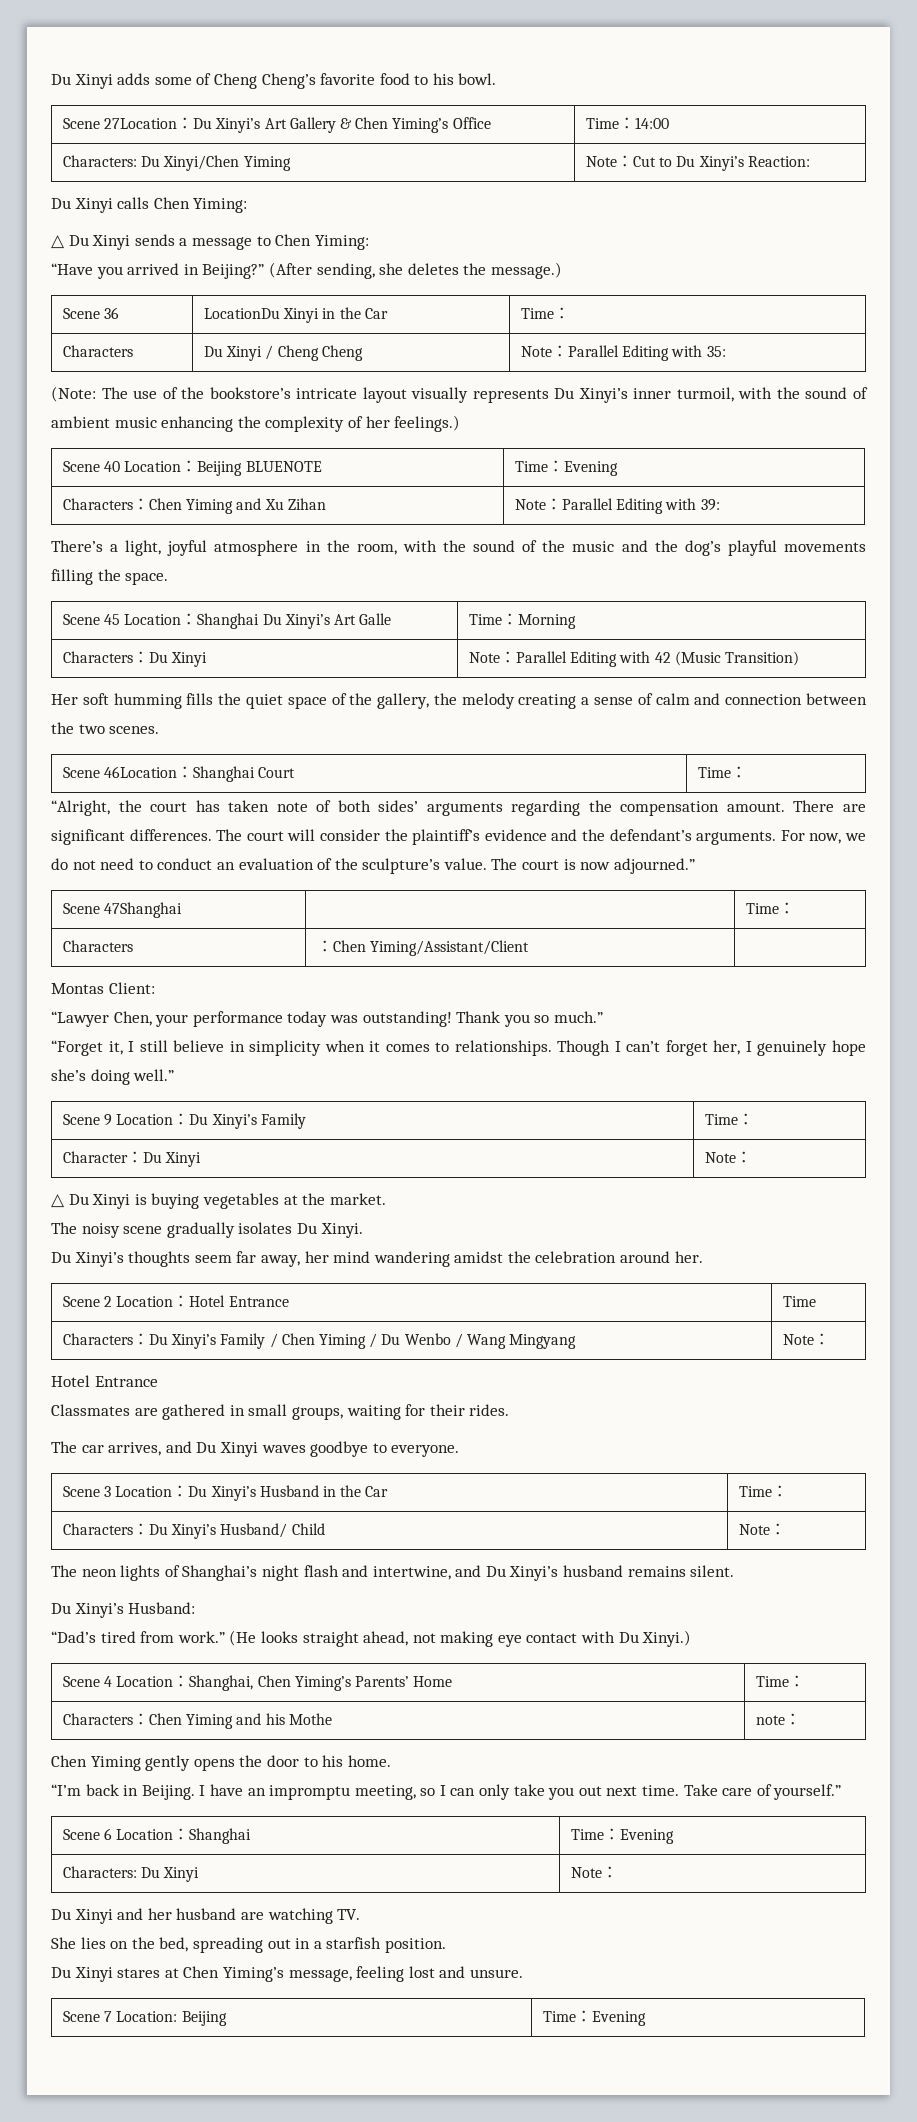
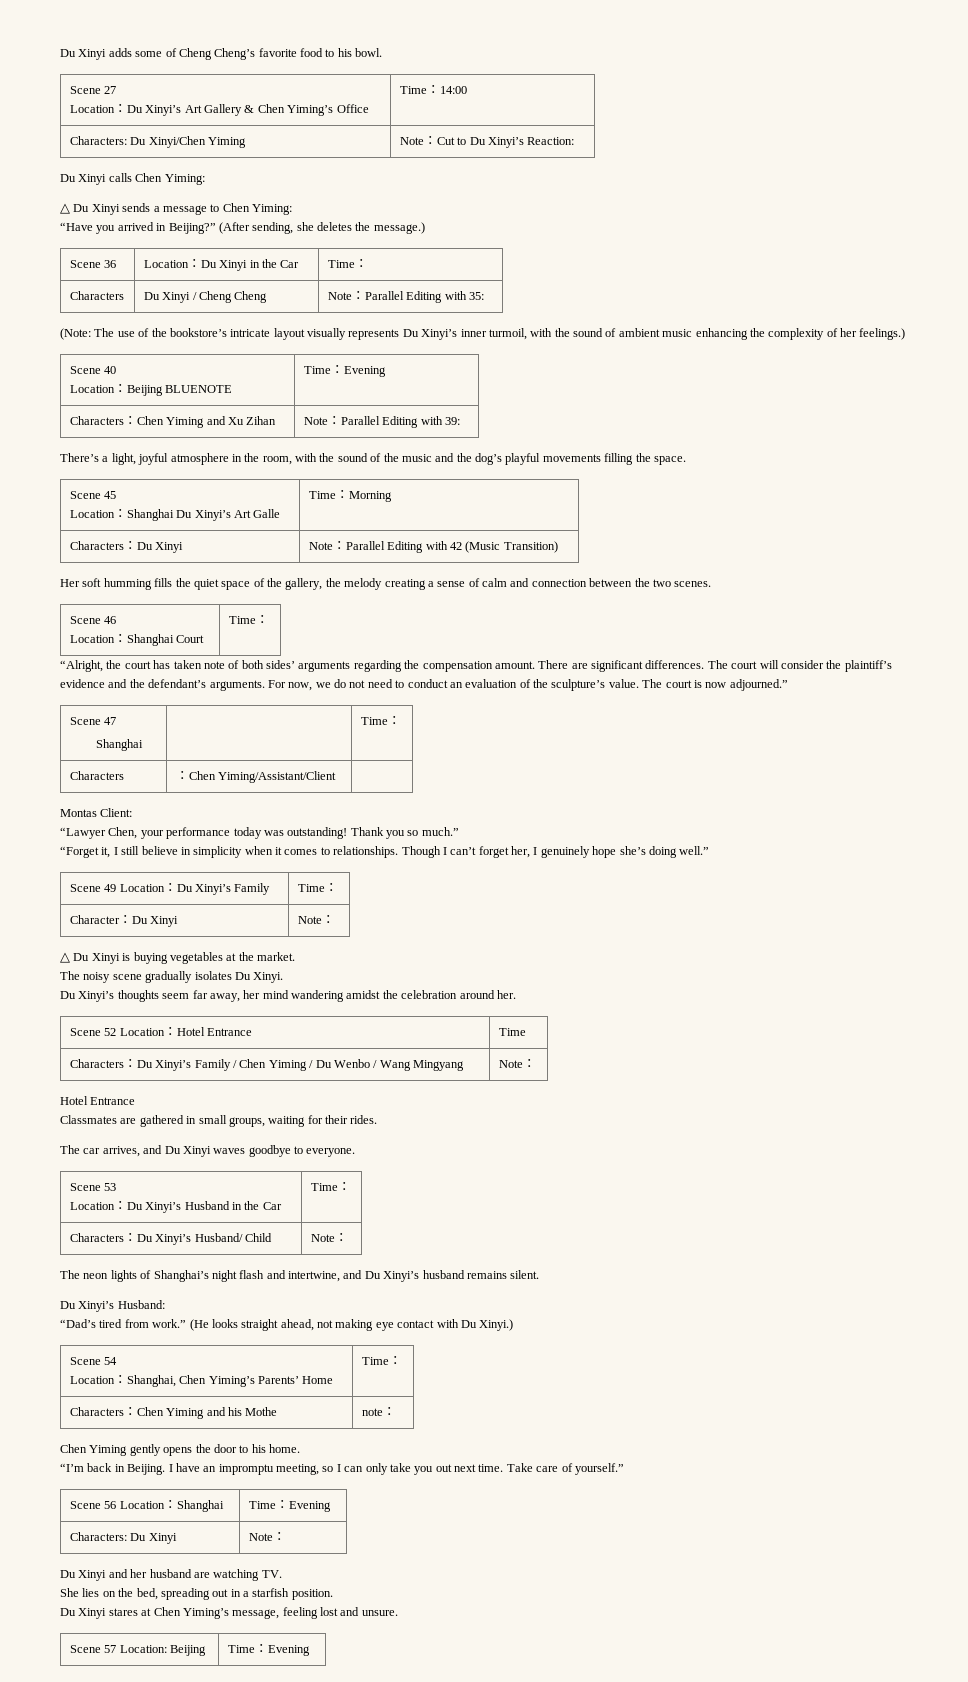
[104,118,178,129] 27Location -> [104,86,117,94] [69,105,115,113] 27 // Location
[204,308,281,319] LocationDu -> [143,259,217,268] Location：Du
(121, 466) none -> (117, 370) //
(121, 619) none -> (117, 495) //
[104,766,178,778] 46Location -> [104,616,117,624] [69,635,115,643] 46 // Location
[104,902,183,918] 47Shanghai -> [104,717,117,725] [96,739,144,751] 47 // Shanghai
[104,1114,113,1126] 9 -> [104,884,117,892] 49
[104,1296,113,1307] 2 -> [104,1028,117,1036] 52
[104,1486,112,1497] 3 -> [104,1183,117,1191] 53 //
[104,1676,113,1687] 4 -> [104,1357,118,1365] 54 //
[104,1828,113,1840] 6 -> [104,1501,117,1509] 56
[104,2011,113,2022] 7 -> [104,1645,117,1653] 57

